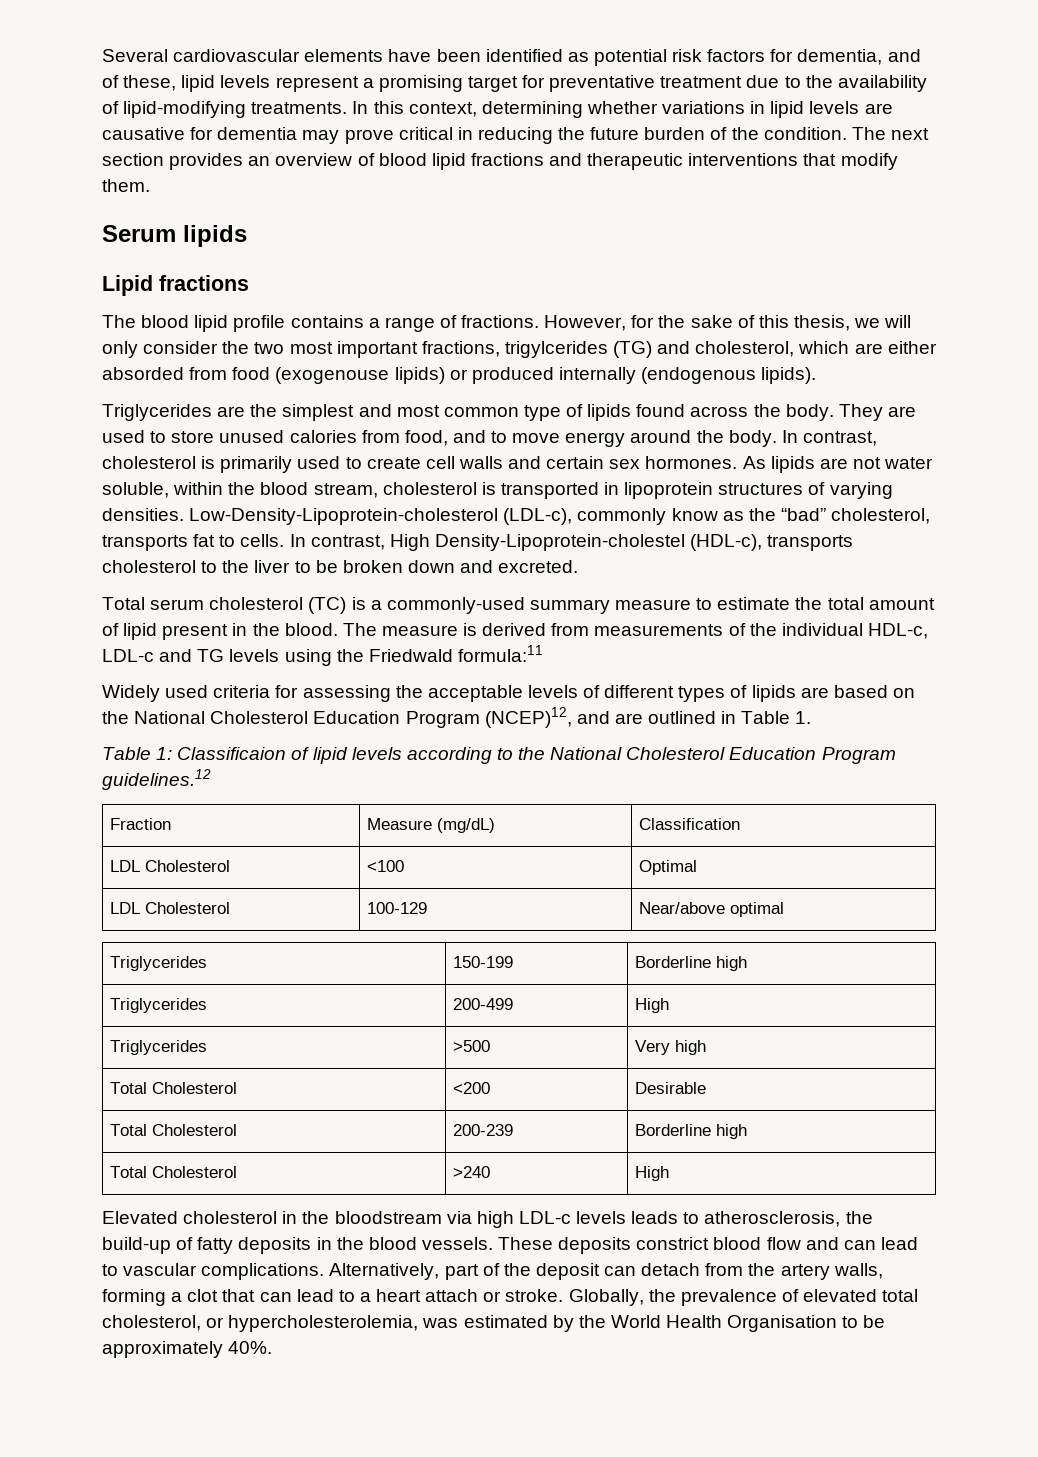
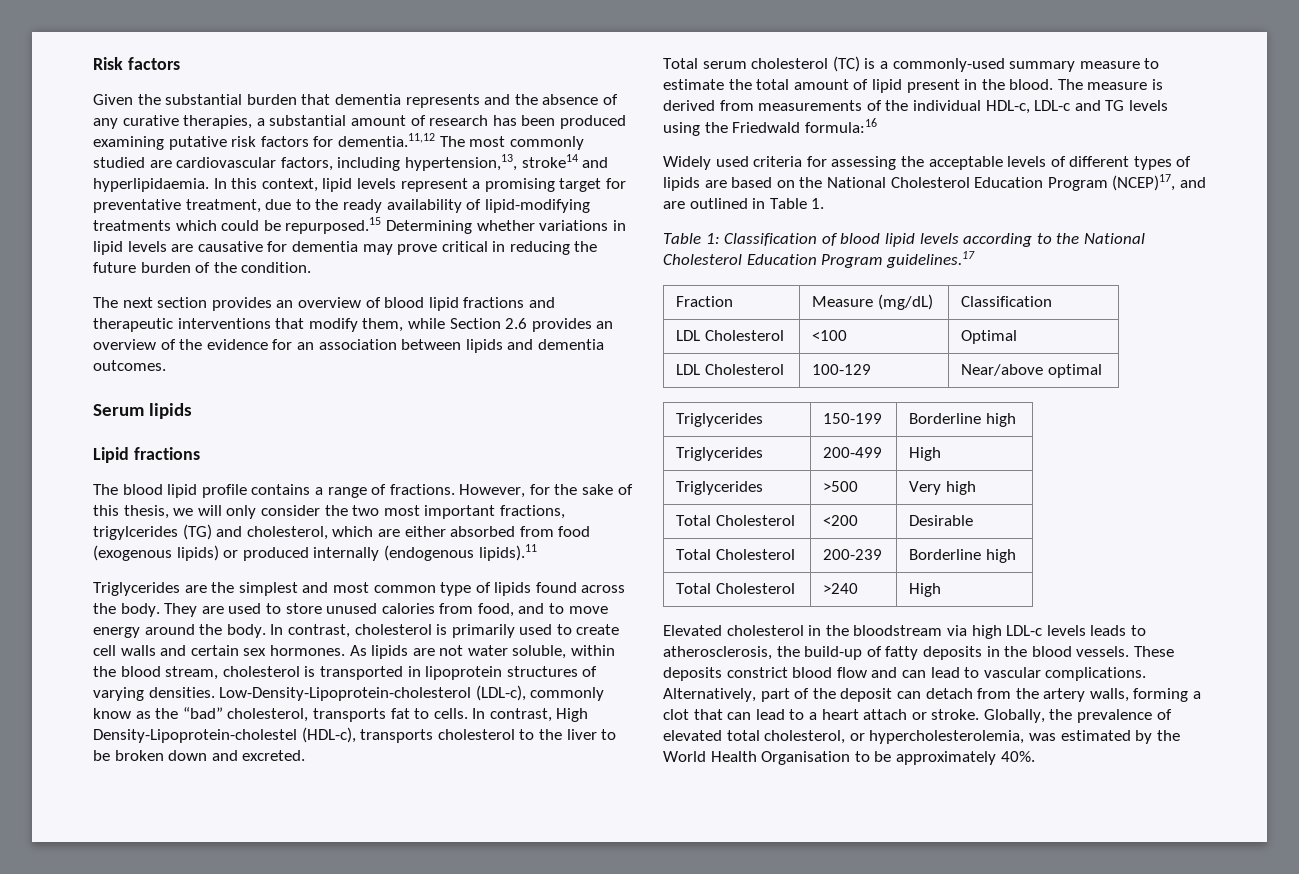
[102,49,921,66] [102,75,177,91] Several cardiovascular elements have been identified as potential risk factors for dementia, and of these, -> [93,57,180,70] [93,94,618,108] [93,115,626,129] [93,133,584,150] [93,154,609,171] [93,178,318,192] Risk factors // Given the substantial burden that dementia represents and the absence of any curative therapies, a substantial amount of research has been produced examining putative risk factors for dementia.11,12 The most commonly studied are cardiovascular factors, including hypertension,13, stroke14 and hyperlipidaemia. In this context,
[660,76,743,88] treatment -> [185,199,261,213] treatment,
(833, 81) none -> [342,199,382,213] ready
[251,101,583,118] treatments. In this context, determining -> [93,217,472,234] treatments which could be repurposed.15 Determining
(847, 133) none -> (312, 267) //
[102,179,150,192] them. -> [362,318,614,332] [93,339,604,353] [93,360,166,371] them, while Section 2.6 provides an overview of the evidence for an association between lipids and dementia outcomes.
[102,367,184,380] absorded -> [450,526,516,537] absorbed
[275,367,390,384] (exogenouse -> [93,545,172,561] (exogenous
[761,367,817,384] lipids). -> [478,544,537,561] lipids).11
[457,645,543,662] formula:11 -> [804,118,877,133] formula:16
[484,707,572,728] (NCEP)12, -> [1112,174,1176,191] (NCEP)17,
[177,747,310,760] Classificaion of -> [724,233,881,246] Classification of blood
[102,769,211,790] guidelines.12 -> [885,251,975,268] guidelines.17

